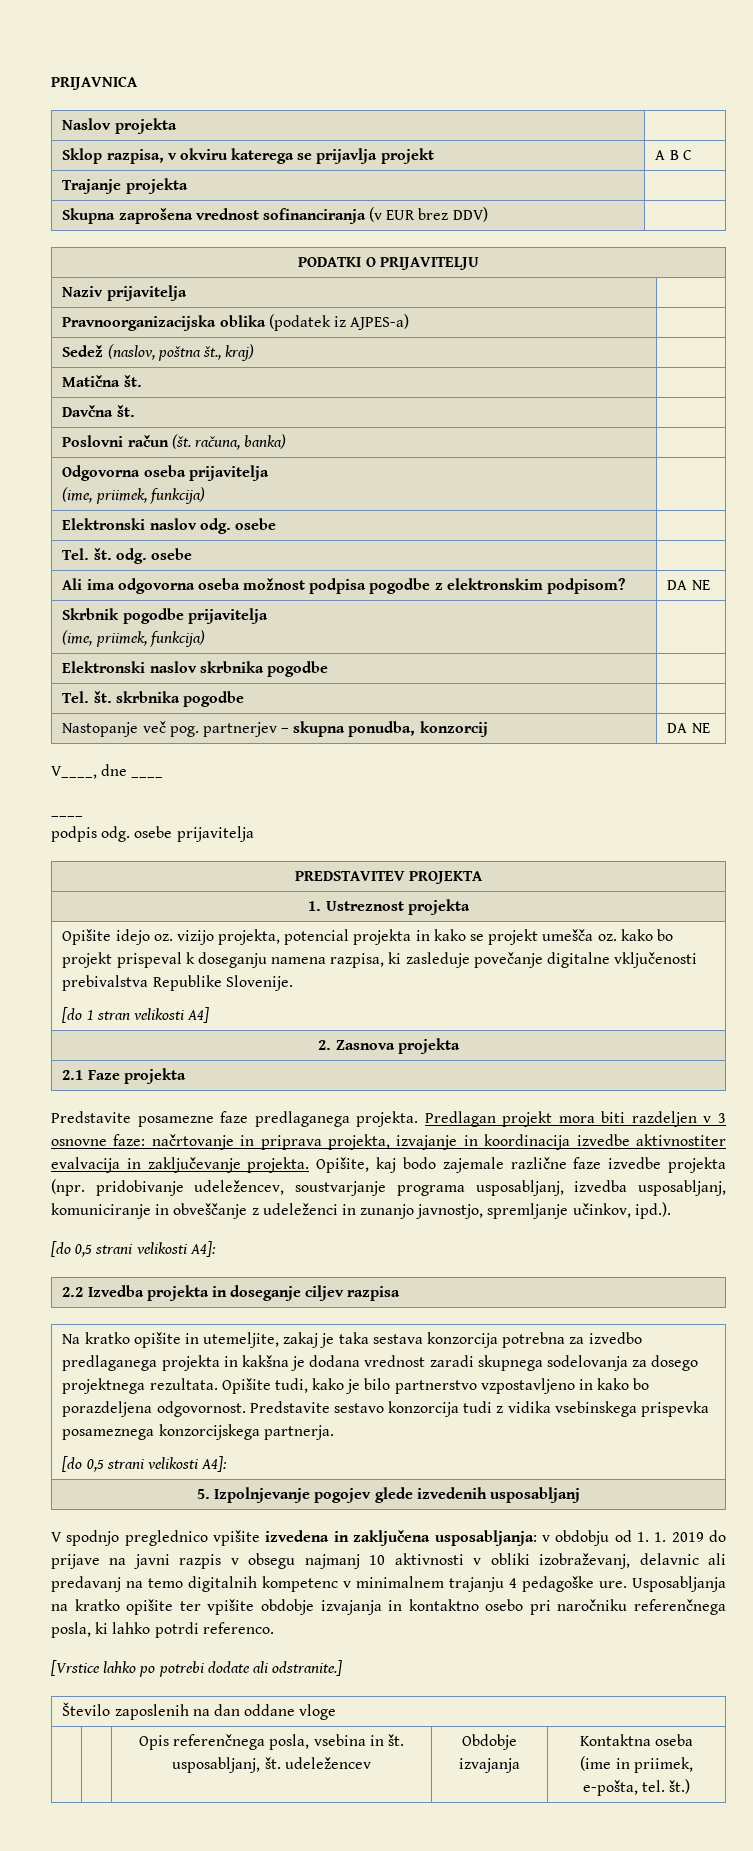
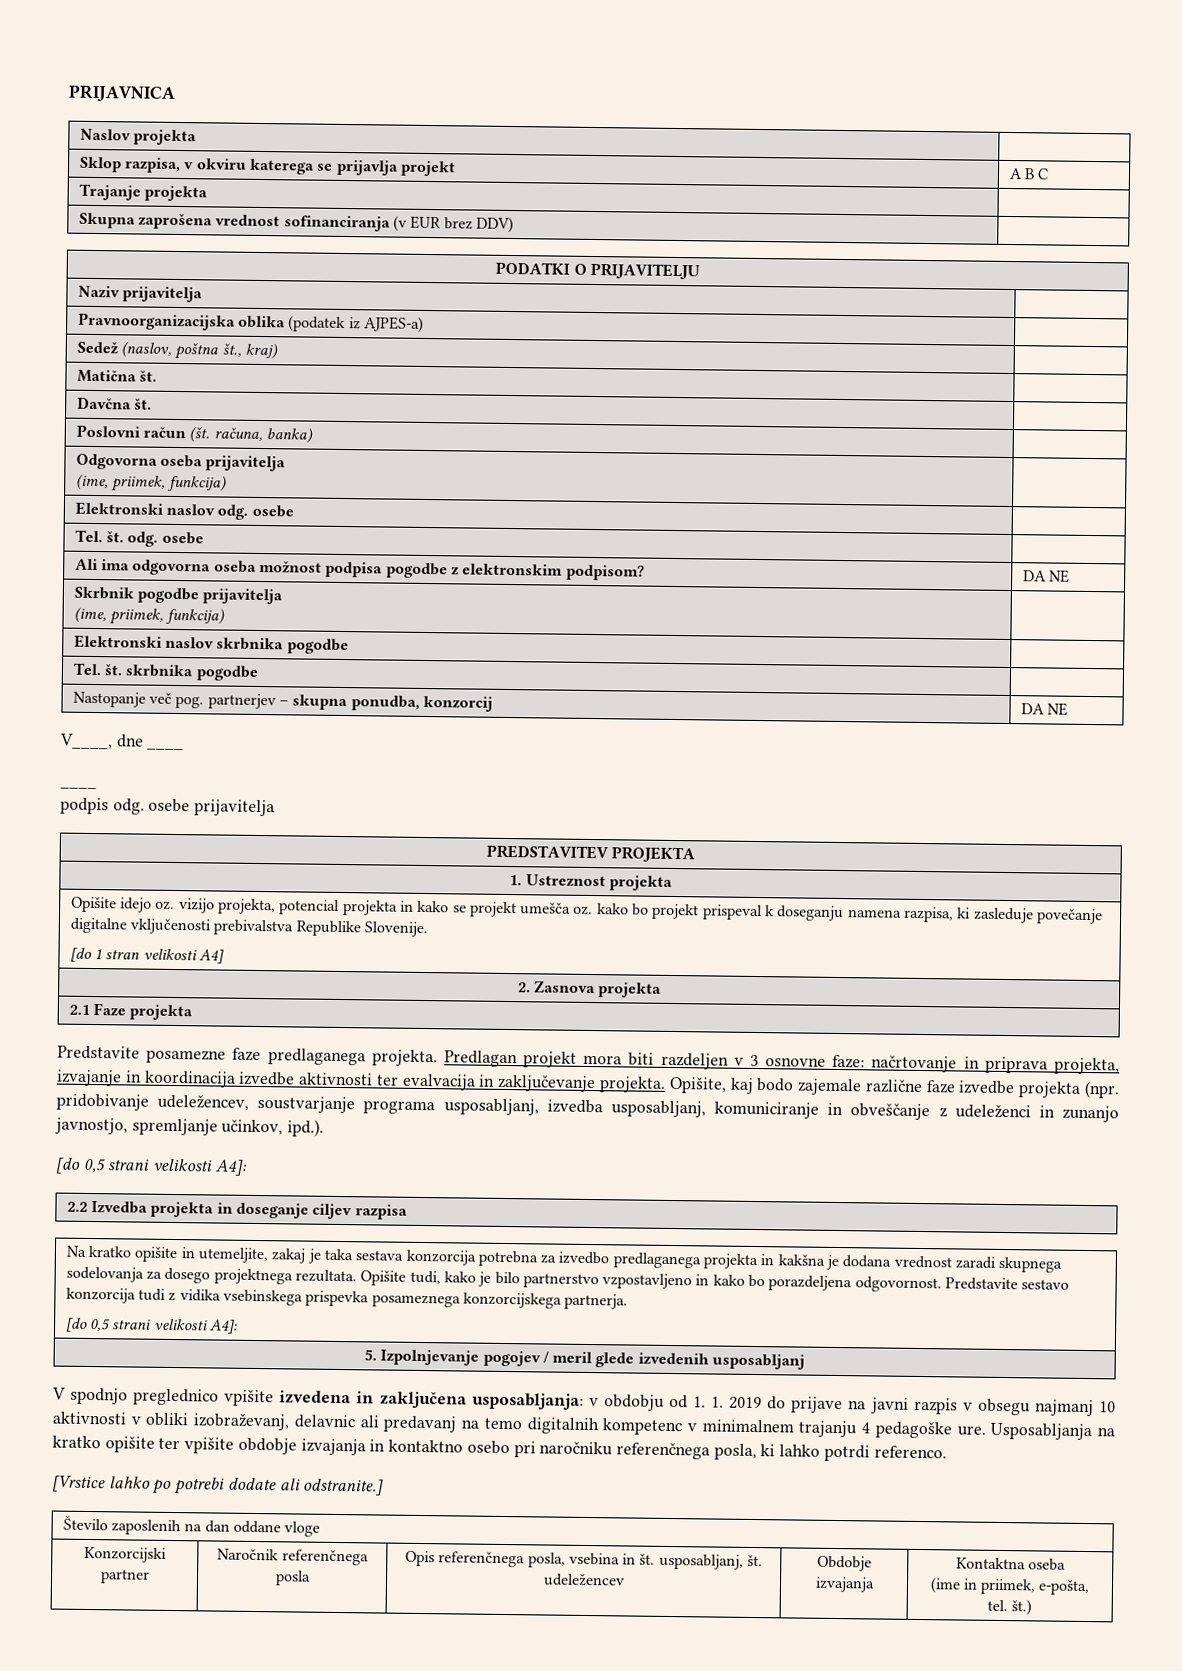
[635,1134,726,1146] aktivnostiter -> [298,1072,399,1086] aktivnosti ter
(372, 1495) none -> [542,1351,593,1364] / meril
(337, 1712) | -> [84,1546,167,1563] [99,1569,150,1584] [217,1548,369,1566] [274,1570,311,1586] Konzorcijski partner | Naročnik referenčnega posla

